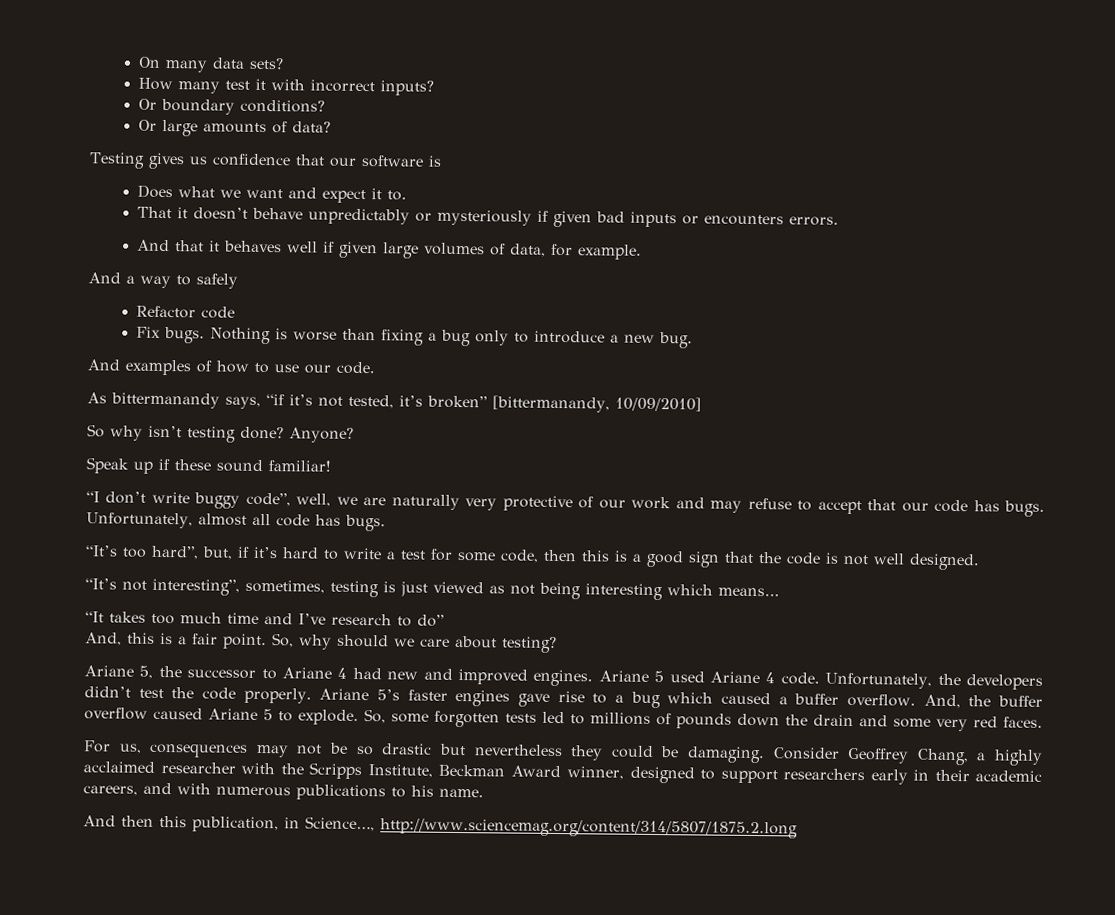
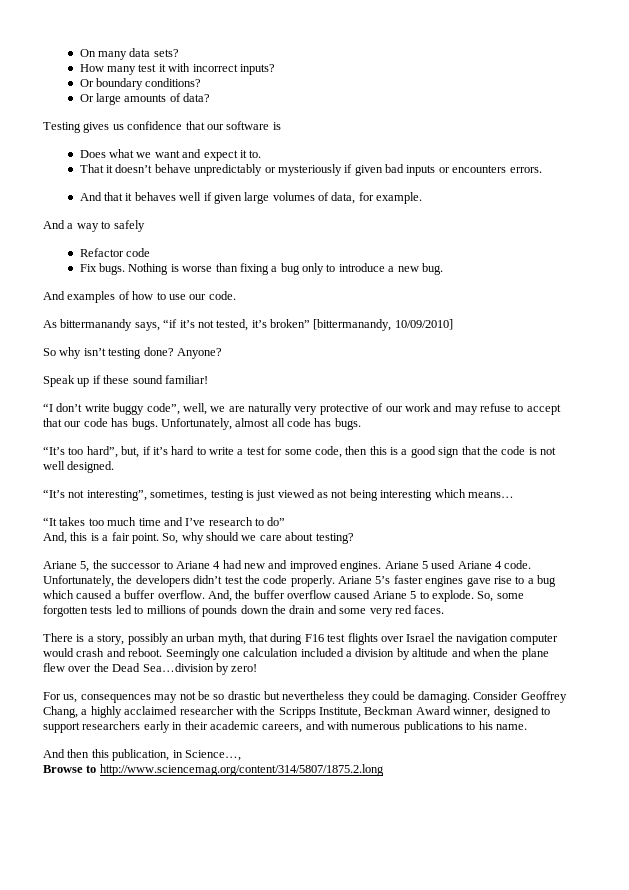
(1043, 722) none -> [43,633,559,645] [43,648,549,660] [43,663,258,675] // There is a story, possibly an urban myth, that during F16 test flights over Israel the navigation computer would crash and reboot. Seemingly one calculation included a division by altitude and when the plane flew over the Dead Sea…division by zero!
(375, 824) none -> [43,765,97,773] // Browse to

